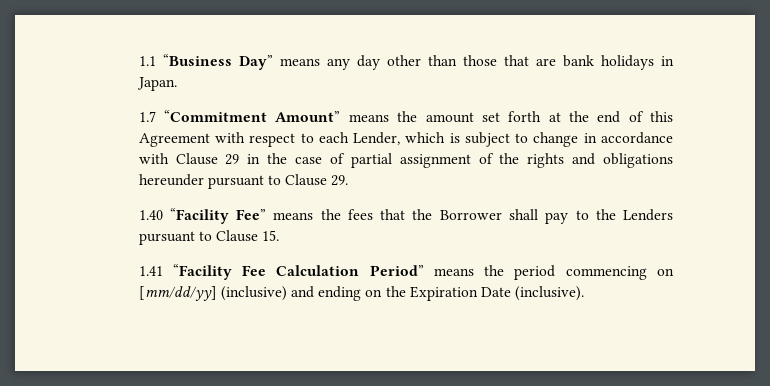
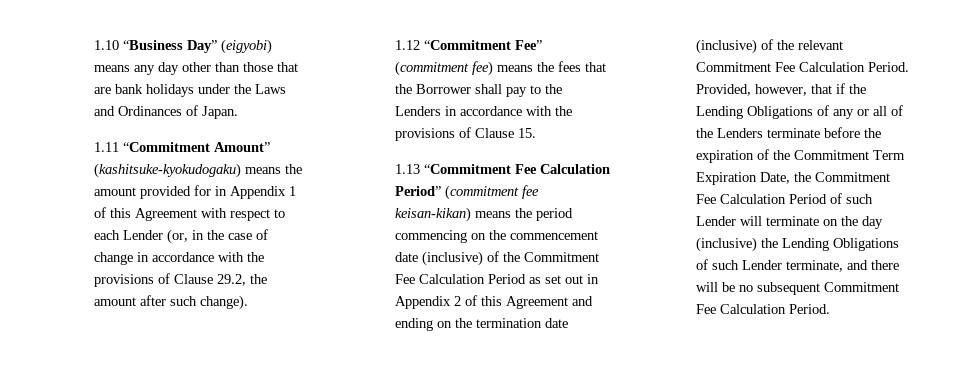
[138,56,156,66] 1.1 -> [94,40,120,50] 1.10
(273, 62) none -> [221,39,273,54] (eigyobi)
[660,56,674,66] in -> [198,84,287,94] [94,105,199,116] under the Laws and Ordinances of
[138,111,156,122] 1.7 -> [94,142,120,152] 1.11
(341, 116) none -> [94,163,242,178] (kashitsuke-kyokudogaku)
[481,111,621,123] set forth at the end -> [140,185,297,199] provided for in Appendix 1
[353,132,673,147] [138,153,673,168] [138,174,349,189] [138,208,267,224] Lender, which is subject to change in accordance with Clause 29 in the case of partial assignment of the rights and obligations hereunder pursuant to Clause 29. // 1.40 “Facility Fee” -> [123,229,269,244] [94,252,265,265] [94,273,268,287] [94,295,249,310] [395,40,543,50] [395,61,494,76] Lender (or, in the case of change in accordance with the provisions of Clause 29.2, the amount after such change). // 1.12 “Commitment Fee” (commitment fee)
[138,231,212,245] pursuant to -> [445,106,573,116] [395,127,472,141] in accordance with the provisions of
[138,264,232,280] 1.41 “Facility -> [395,164,512,174] 1.13 “Commitment
(424, 270) none -> [445,185,540,200] [395,207,472,222] (commitment fee keisan-kikan)
[138,286,585,301] [mm/dd/yy] (inclusive) and ending on the Expiration Date (inclusive). -> [489,230,599,240] [395,251,600,266] [395,274,600,284] [395,295,594,309] [395,318,569,331] [696,39,844,54] [696,62,910,72] [696,83,867,96] [696,105,904,119] [696,127,882,138] [696,149,906,163] [696,172,891,185] [696,193,874,204] [696,216,884,229] [696,237,900,252] [696,259,900,272] [696,282,900,295] [696,304,831,314] the commencement date (inclusive) of the Commitment Fee Calculation Period as set out in Appendix 2 of this Agreement and ending on the termination date (inclusive) of the relevant Commitment Fee Calculation Period. Provided, however, that if the Lending Obligations of any or all of the Lenders terminate before the expiration of the Commitment Term Expiration Date, the Commitment Fee Calculation Period of such Lender will terminate on the day (inclusive) the Lending Obligations of such Lender terminate, and there will be no subsequent Commitment Fee Calculation Period.

